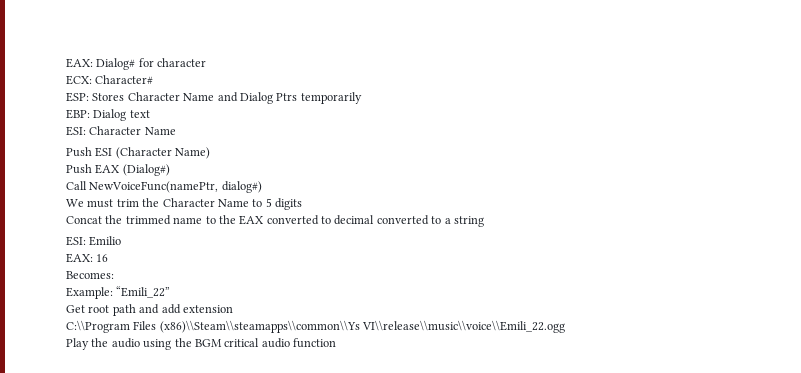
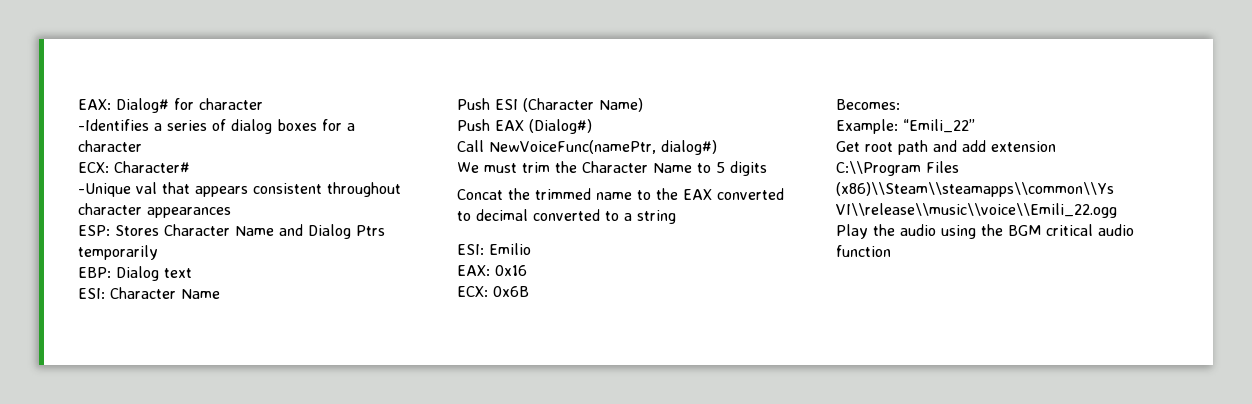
[66,75,154,85] ECX: Character# -> [78,119,355,134] [78,140,142,152] [78,161,190,173] [78,182,401,197] [78,203,231,218] -Identifies a series of dialog boxes for a character // ECX: Character# // -Unique val that appears consistent throughout character appearances
[96,254,109,262] 16 -> [495,265,527,276] [457,286,529,297] 0x16 // ECX: 0x6B

